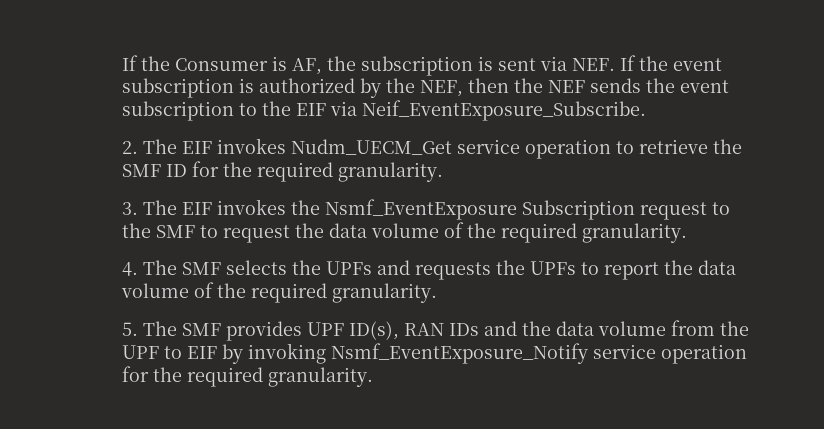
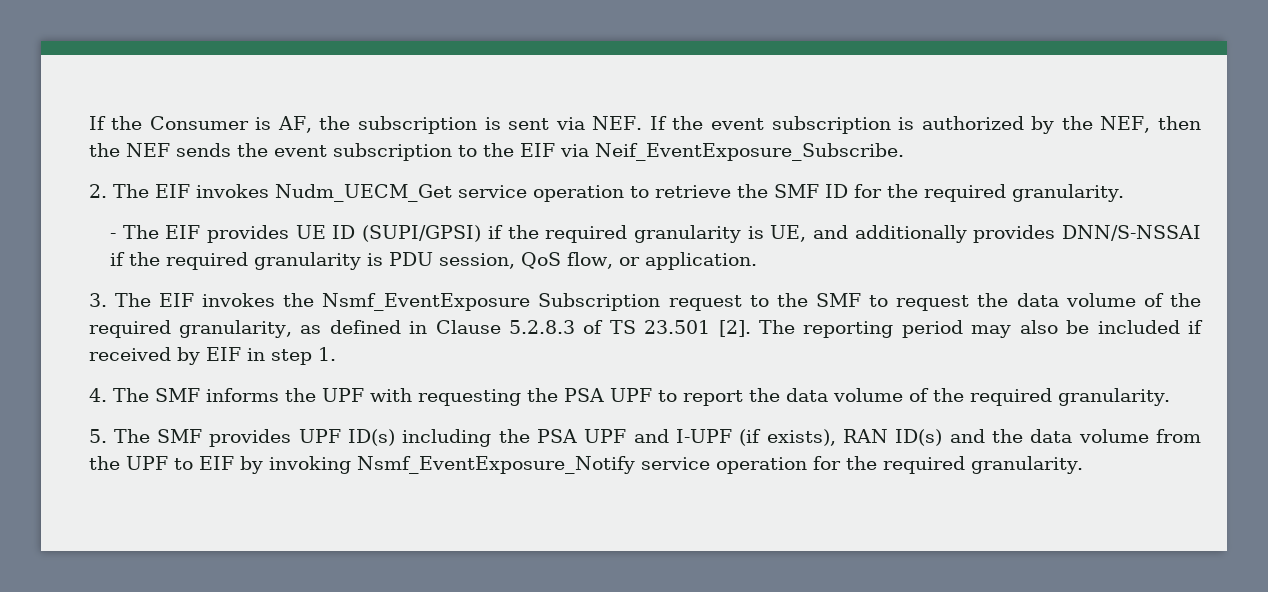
(443, 172) none -> [110,225,1201,243] [110,252,757,270] // - The EIF provides UE ID (SUPI/GPSI) if the required granularity is UE, and additionally provides DNN/S-NSSAI if the required granularity is PDU session, QoS flow, or application.
[581,223,687,243] [121,260,576,280] granularity. // 4. The SMF selects the UPFs and requests the UPFs -> [178,320,1203,338] [88,347,336,365] [88,388,652,406] granularity, as defined in Clause 5.2.8.3 of TS 23.501 [2]. The reporting period may also be included if received by EIF in step 1. // 4. The SMF informs the UPF with requesting the PSA UPF
[348,321,479,340] ID(s), RAN IDs -> [348,429,943,447] ID(s) including the PSA UPF and I-UPF (if exists), RAN ID(s)

